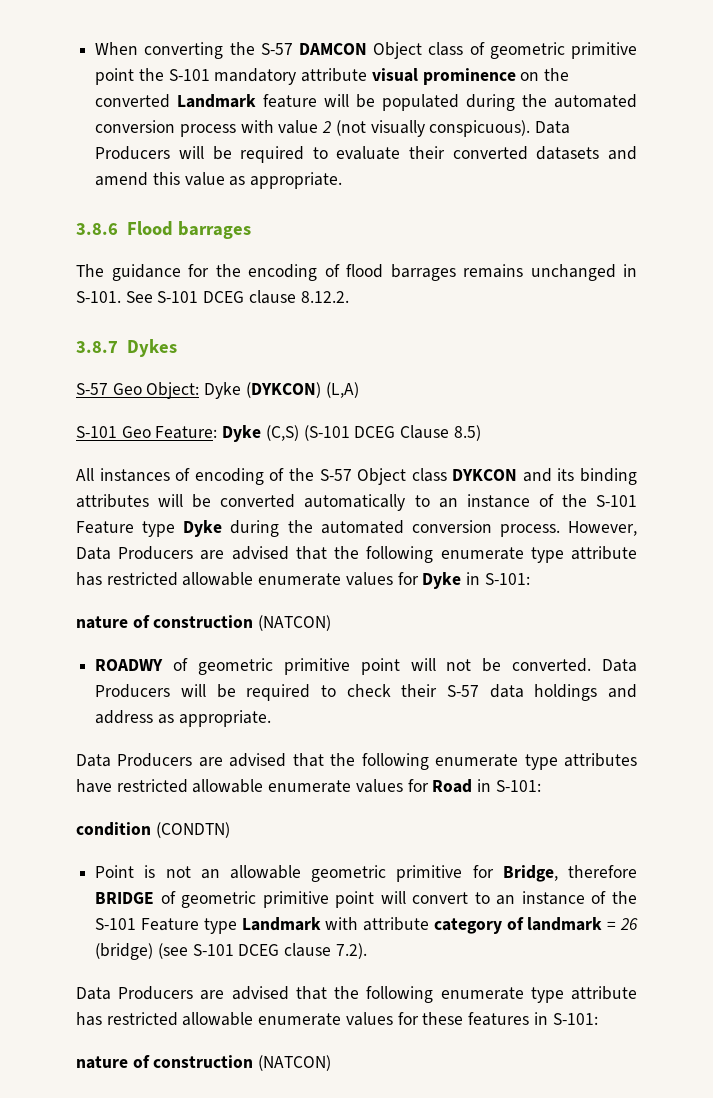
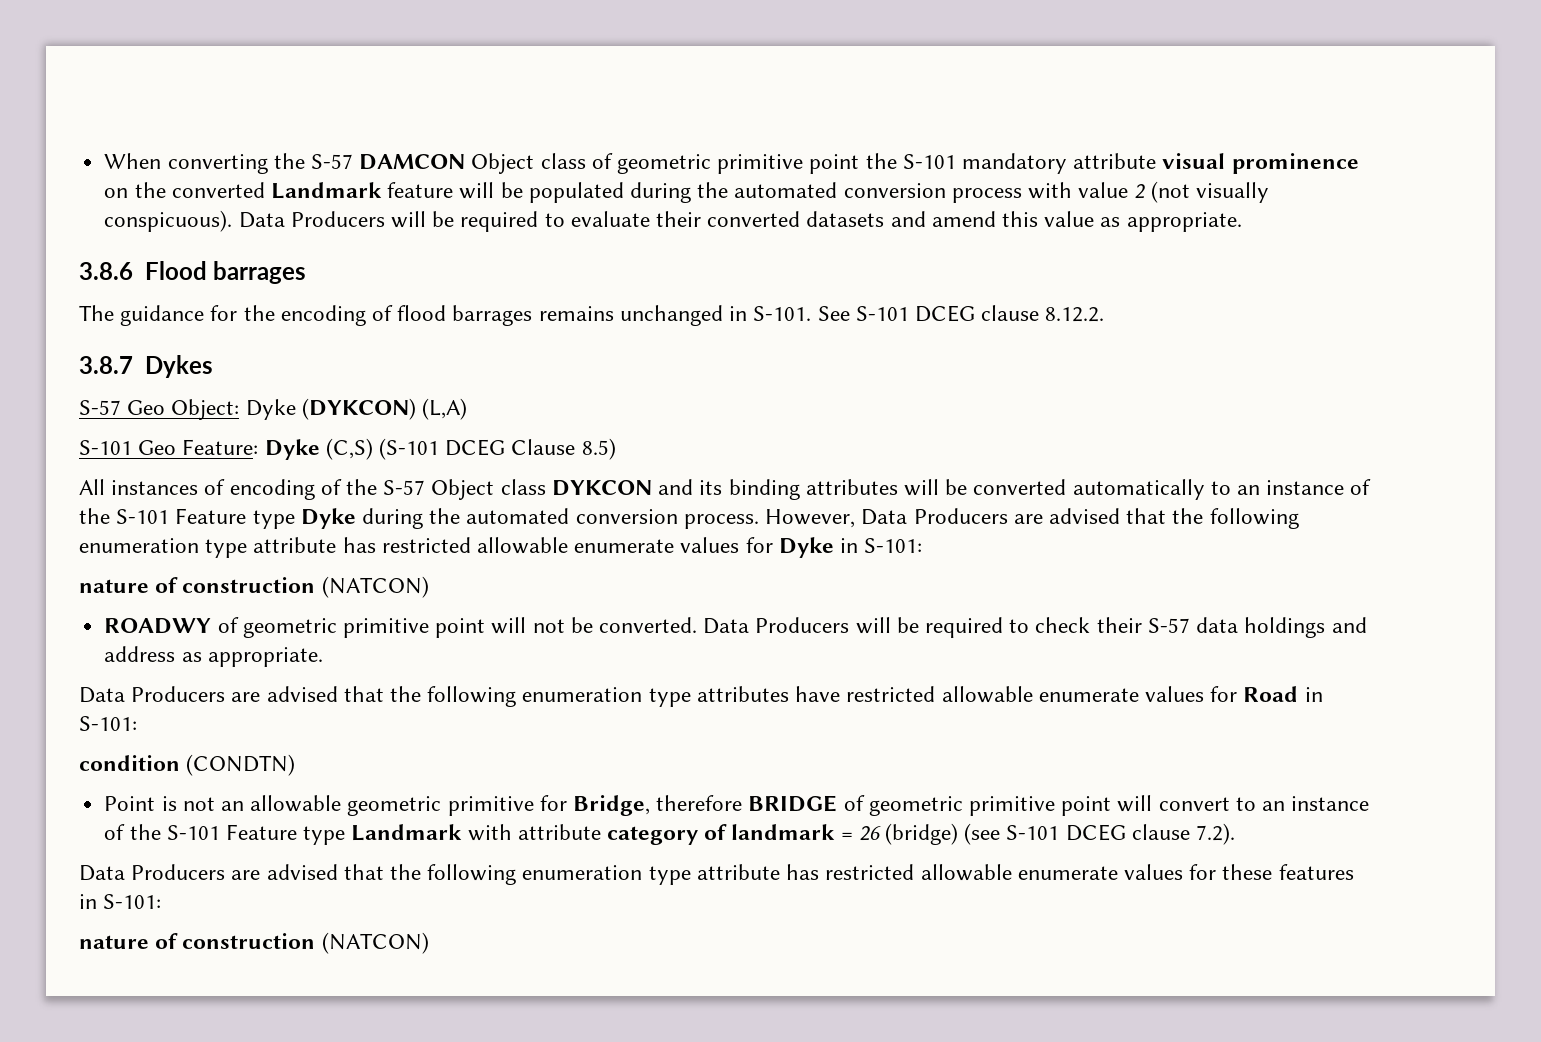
[440,547,524,560] enumerate -> [79,538,199,553] enumeration
[435,754,519,767] enumerate -> [522,687,643,702] enumeration
[440,987,524,1000] enumerate -> [522,865,643,880] enumeration

